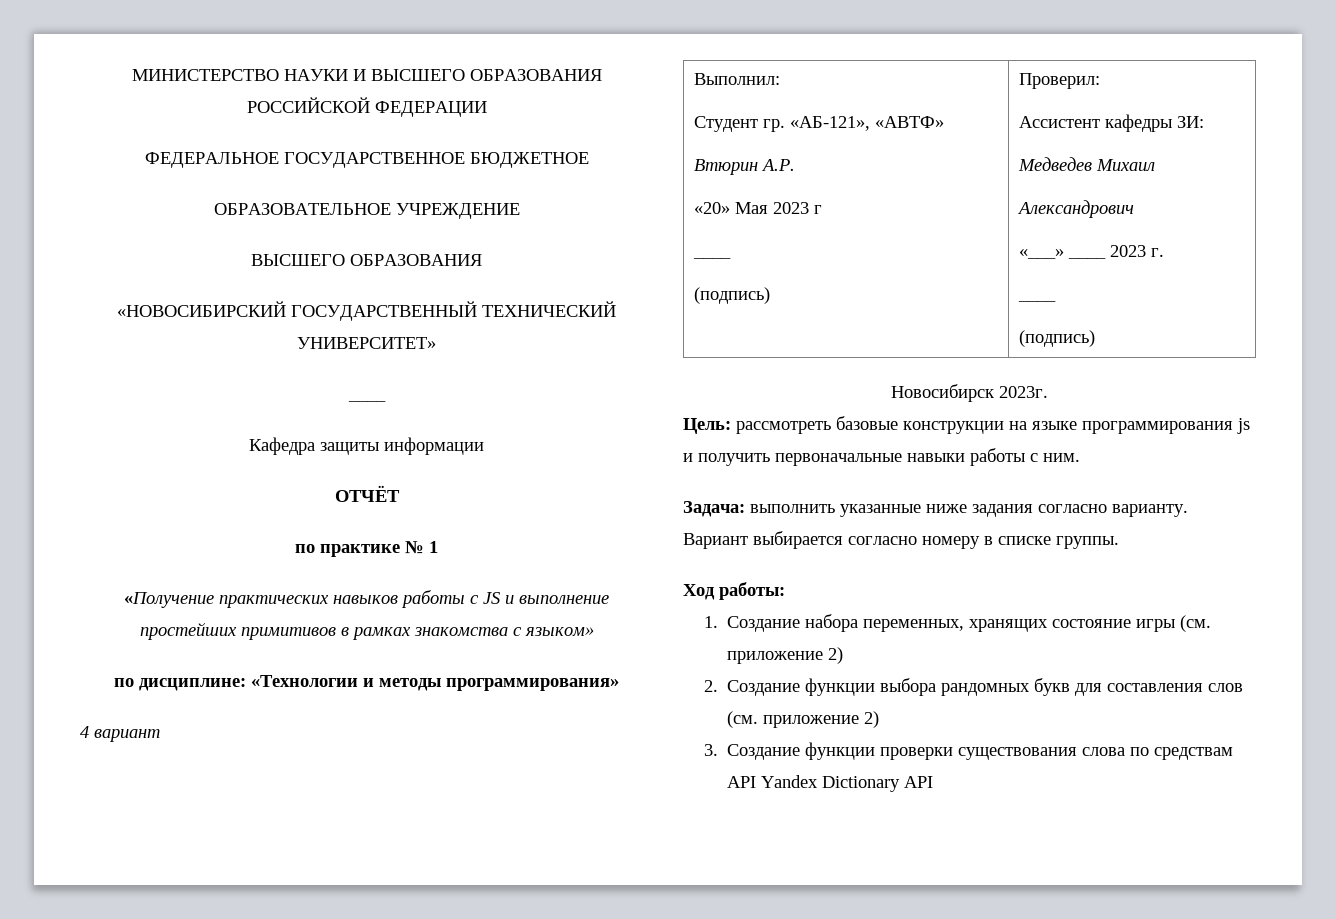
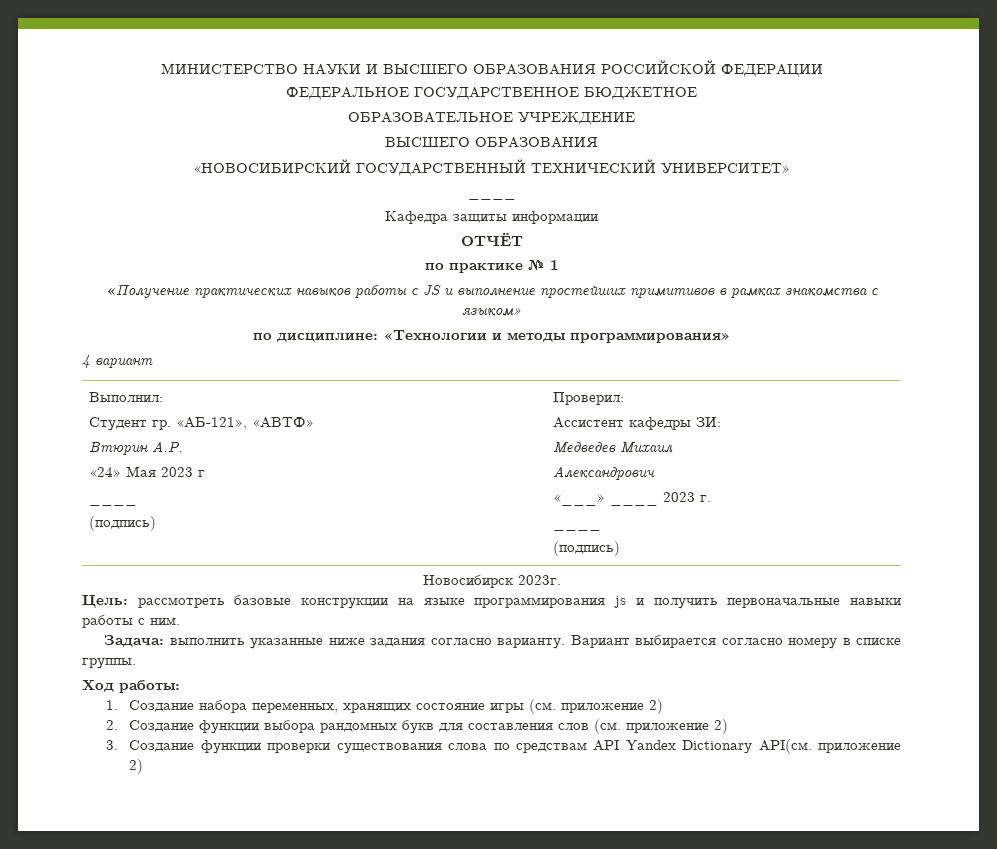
[693,202,730,214] «20» -> [88,467,121,477] «24»
[904,776,934,788] API -> [758,739,901,754] [129,759,144,774] API(см. приложение 2)

